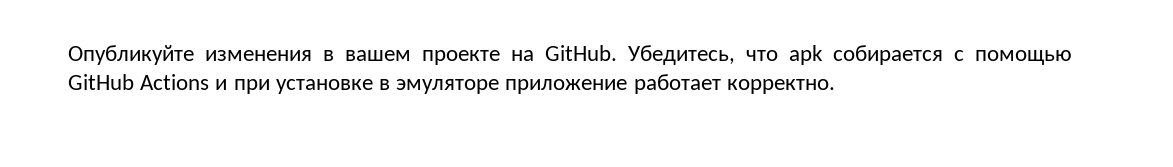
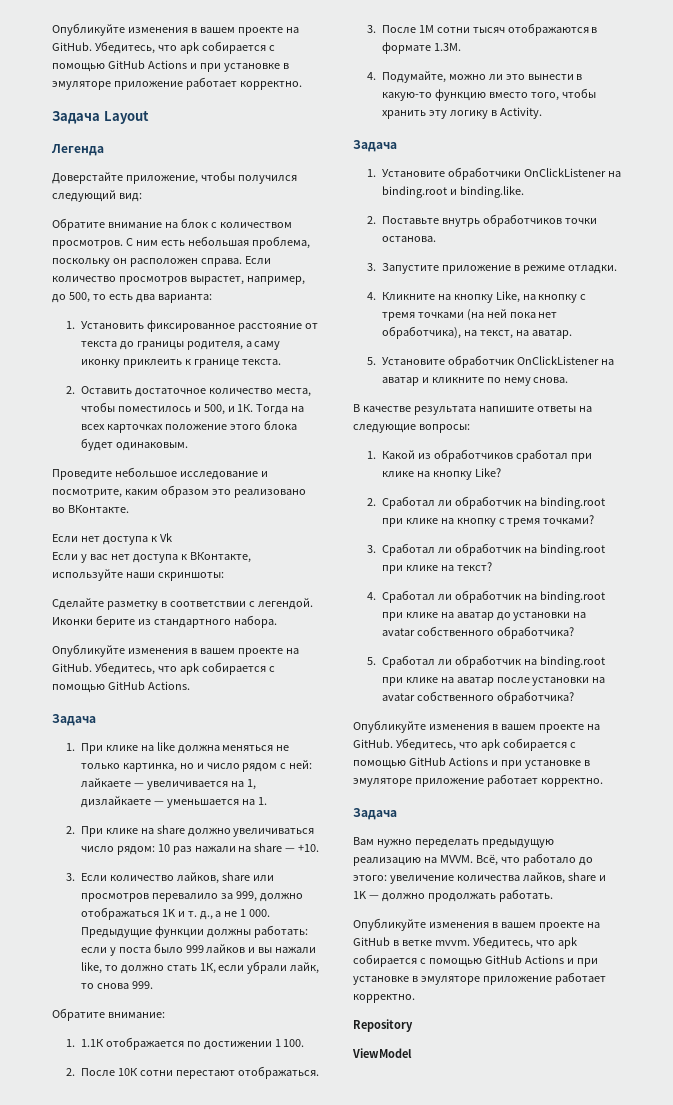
(835, 86) none -> [52,111,149,124] [51,144,104,156] [52,171,297,184] [52,190,142,202] [52,218,292,231] [52,236,310,249] [52,256,271,267] [52,276,305,285] [52,292,212,303] [66,320,318,332] [80,341,281,350] [80,359,281,368] [66,386,311,397] [80,402,305,415] [80,420,297,433] [80,438,188,451] [52,467,268,480] [52,485,306,498] [52,505,129,513] [52,533,172,545] [52,552,251,563] [52,569,224,581] [52,598,313,610] [52,615,277,628] [52,644,299,657] [52,662,275,675] [52,681,190,693] [52,714,96,726] [66,742,290,754] [80,760,313,772] [80,778,256,790] [80,796,267,808] [66,825,315,837] [80,843,320,855] [66,872,274,884] [80,891,303,902] [80,907,271,920] [80,925,308,938] [80,943,317,956] [80,961,320,974] [80,981,153,989] [52,1008,165,1021] [66,1037,305,1050] [66,1066,319,1079] [367,23,598,36] [381,42,461,54] [367,71,583,83] [381,88,596,101] [381,107,542,119] [353,140,397,152] [367,167,621,180] [381,186,524,198] [367,214,597,227] [381,236,436,242] [367,263,617,274] [367,291,587,303] [381,309,558,321] [381,326,572,339] [367,355,614,368] [381,377,569,386] [353,404,592,415] [353,424,470,433] [367,449,592,462] [381,468,501,480] [367,496,605,509] [381,515,595,527] [367,543,605,556] [381,562,492,574] [367,590,605,603] [381,612,587,621] [381,626,574,639] [367,655,605,668] [381,677,606,686] [381,691,574,704] [353,720,600,733] [353,738,576,751] [353,757,590,769] [353,774,603,787] [353,808,397,820] [353,837,554,848] [353,853,593,866] [353,872,606,884] [353,889,553,902] [353,918,600,931] [353,936,577,949] [353,954,598,967] [353,972,606,985] [353,994,415,1003] [353,1019,413,1032] [352,1048,412,1058] // Задача Layout // Легенда // Доверстайте приложение, чтобы получился следующий вид: // Обратите внимание на блок с количеством просмотров. С ним есть небольшая проблема, поскольку он расположен справа. Если количество просмотров вырастет, например, до 500, то есть два варианта: // 1. Установить фиксированное расстояние от текста до границы родителя, а саму иконку приклеить к границе текста. // 2. Оставить достаточное количество места, чтобы поместилось и 500, и 1К. Тогда на всех карточках положение этого блока будет одинаковым. // Проведите небольшое исследование и посмотрите, каким образом это реализовано во ВКонтакте. // Если нет доступа к Vk // Если у вас нет доступа к ВКонтакте, используйте наши скриншоты: // Сделайте разметку в соответствии с легендой. Иконки берите из стандартного набора. // Опубликуйте изменения в вашем проекте на GitHub. Убедитесь, что apk собирается с помощью GitHub Actions. // Задача // 1. При клике на like должна меняться не только картинка, но и число рядом с ней: лайкаете — увеличивается на 1, дизлайкаете — уменьшается на 1. // 2. При клике на share должно увеличиваться число рядом: 10 раз нажали на share — +10. // 3. Если количество лайков, share или просмотров перевалило за 999, должно отображаться 1K и т. д., а не 1 000. Предыдущие функции должны работать: если у поста было 999 лайков и вы нажали like, то должно стать 1К, если убрали лайк, то снова 999. // Обратите внимание: // 1. 1.1К отображается по достижении 1 100. // 2. После 10К сотни перестают отображаться. // 3. После 1M сотни тысяч отображаются в формате 1.3M. // 4. Подумайте, можно ли это вынести в какую-то функцию вместо того, чтобы хранить эту логику в Activity. // Задача // 1. Установите обработчики OnClickListener на binding.root и binding.like. // 2. Поставьте внутрь обработчиков точки останова. // 3. Запустите приложение в режиме отладки. // 4. Кликните на кнопку Like, на кнопку с тремя точками (на ней пока нет обработчика), на текст, на аватар. // 5. Установите обработчик OnClickListener на аватар и кликните по нему снова. // В качестве результата напишите ответы на следующие вопросы: // 1. Какой из обработчиков сработал при клике на кнопку Like? // 2. Сработал ли обработчик на binding.root при клике на кнопку с тремя точками? // 3. Сработал ли обработчик на binding.root при клике на текст? // 4. Сработал ли обработчик на binding.root при клике на аватар до установки на avatar собственного обработчика? // 5. Сработал ли обработчик на binding.root при клике на аватар после установки на avatar собственного обработчика? // Опубликуйте изменения в вашем проекте на GitHub. Убедитесь, что apk собирается с помощью GitHub Actions и при установке в эмуляторе приложение работает корректно. // Задача // Вам нужно переделать предыдущую реализацию на MVVM. Всё, что работало до этого: увеличение количества лайков, share и 1K — должно продолжать работать. // Опубликуйте изменения в вашем проекте на GitHub в ветке mvvm. Убедитесь, что apk собирается с помощью GitHub Actions и при установке в эмуляторе приложение работает корректно. // Repository // ViewModel

